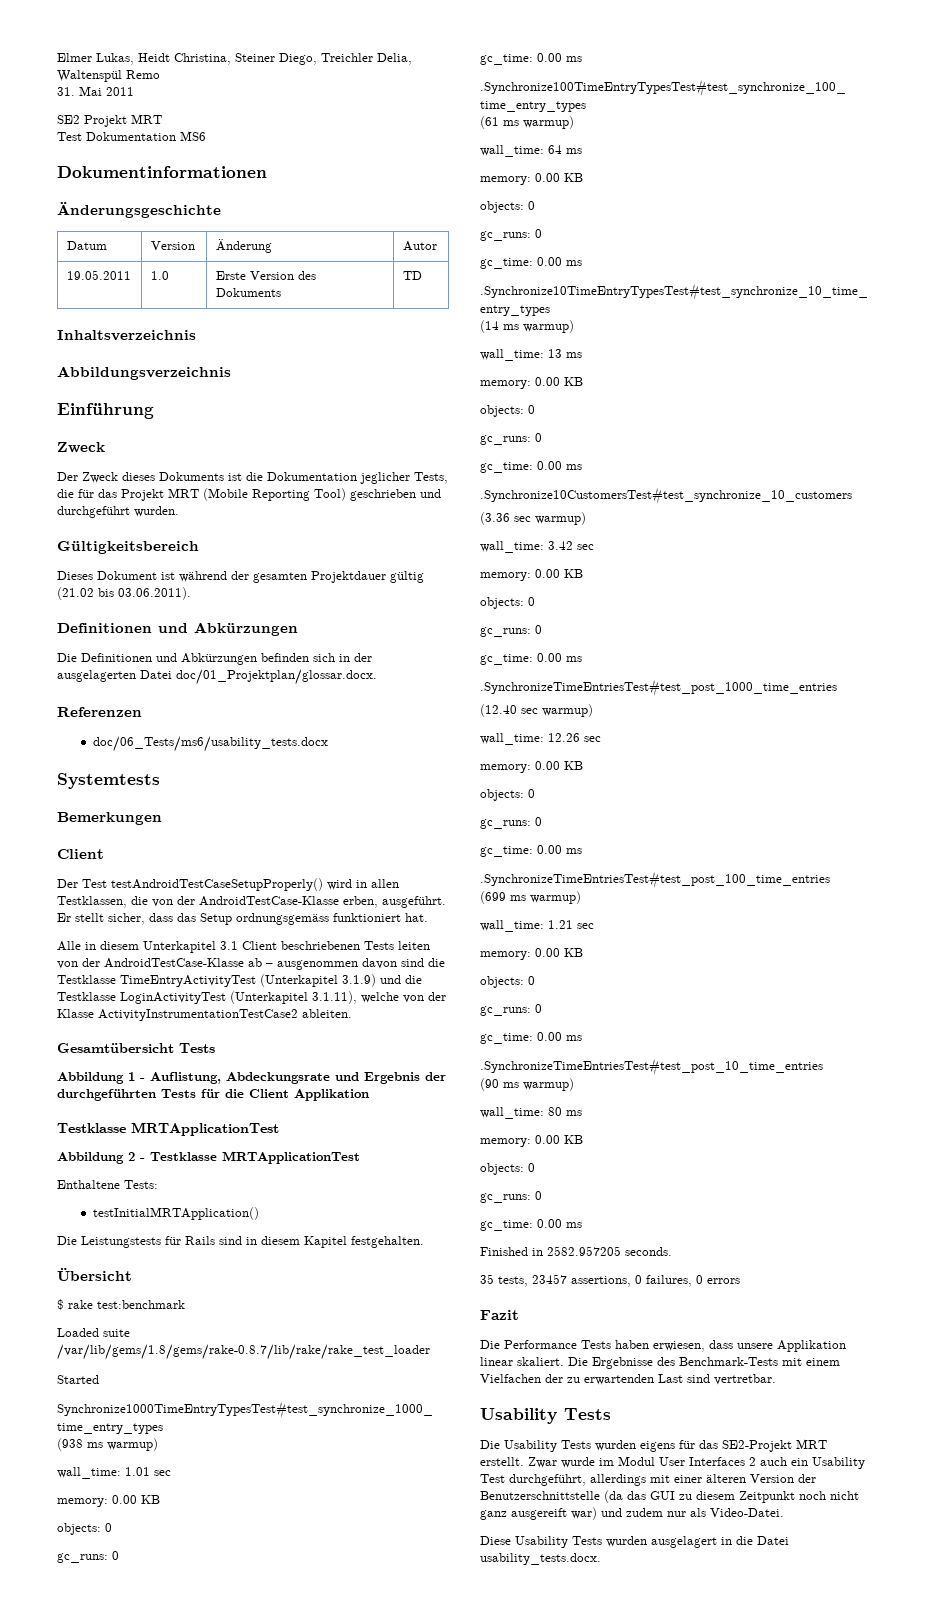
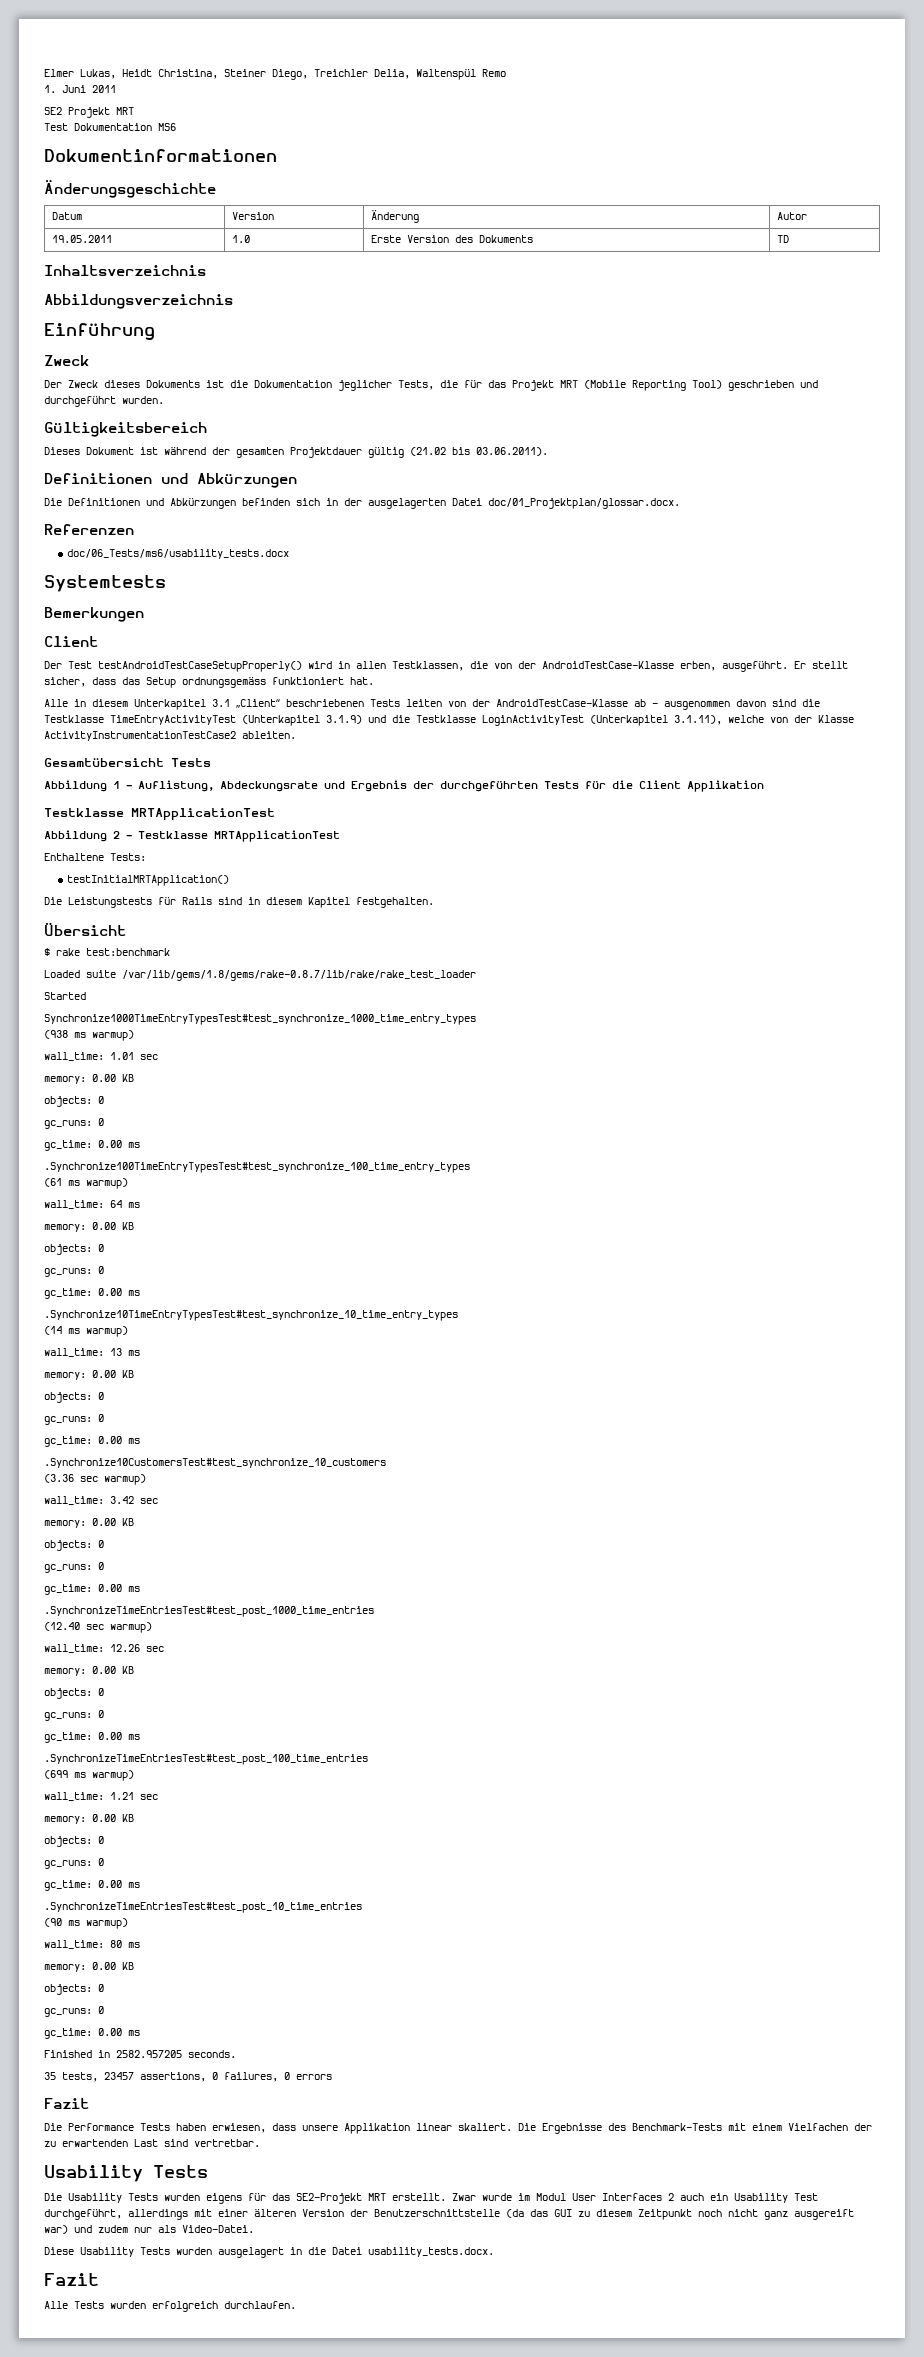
[57,86,102,96] 31. Mai -> [44,85,86,93] 1. Juni
[242,941,277,950] Client -> [236,699,280,708] „Client“
(601, 1559) none -> [44,2273,99,2286] [44,2301,296,2312] // Fazit // Alle Tests wurden erfolgreich durchlaufen.

